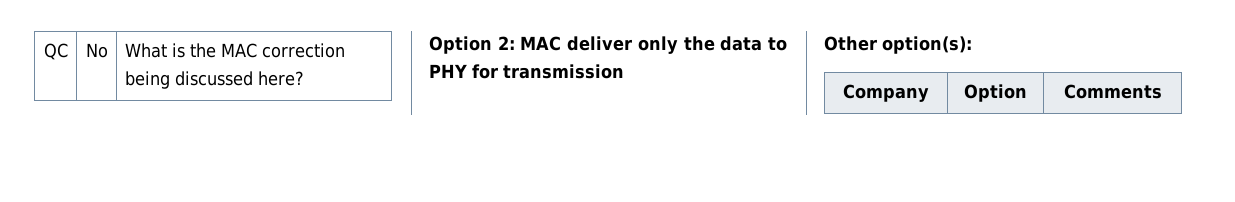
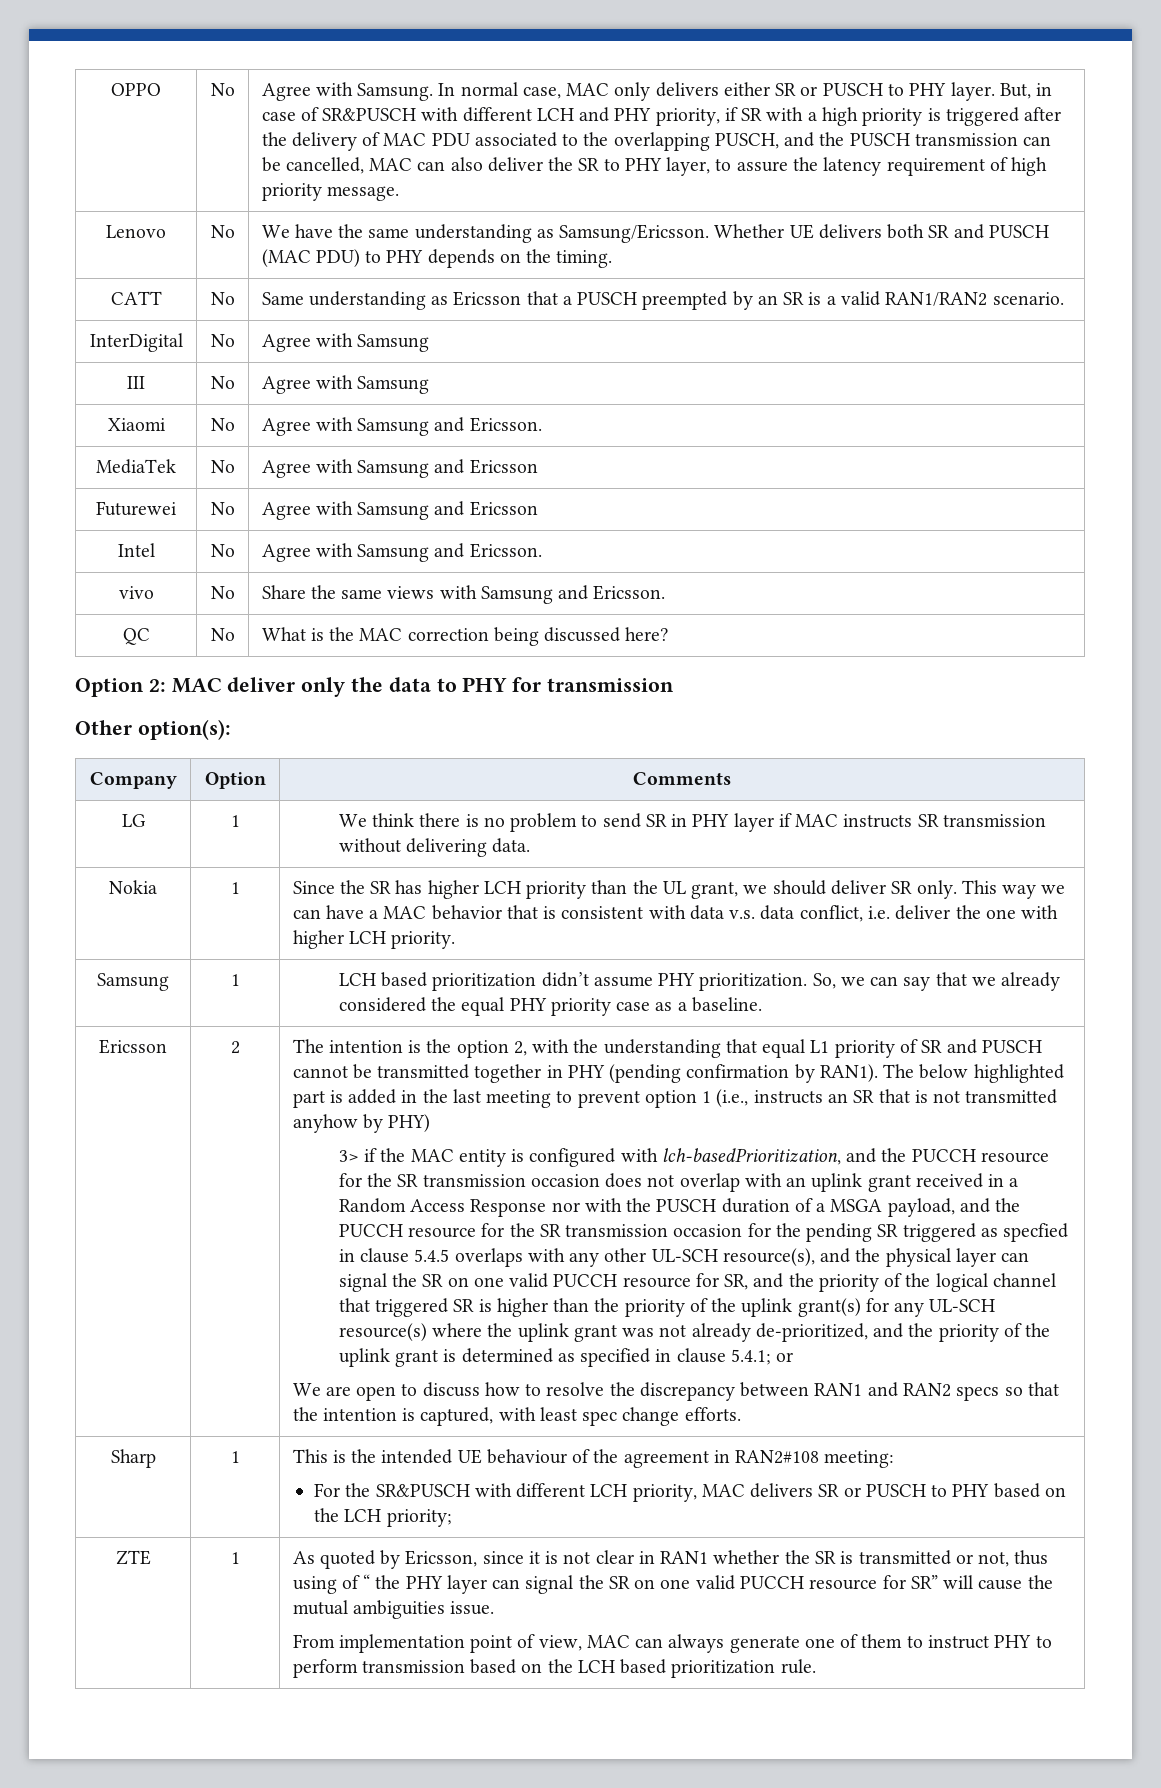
(43, 51) none -> [111,83,161,96] [210,83,235,96] [261,82,1053,101] [261,107,1062,126] [261,132,1052,151] [261,157,1048,176] [261,183,399,201] [106,225,166,238] [210,225,235,238] [261,224,1049,243] [261,249,613,268] [110,291,162,305] [210,292,235,305] [261,291,1064,310] [89,333,183,352] [210,334,235,347] [261,333,430,352] [127,376,145,389] [210,376,235,389] [261,375,430,394] [107,418,166,431] [210,418,235,431] [261,417,542,436] [96,459,176,474] [210,460,235,473] [261,459,538,478] [96,501,177,516] [210,502,235,515] [261,501,538,520] [117,543,155,557] [210,544,235,557] [261,543,542,562] [118,586,154,599] [210,586,235,599] [261,585,666,604] OPPO | No | Agree with Samsung. In normal case, MAC only delivers either SR or PUSCH to PHY layer. But, in case of SR&PUSCH with different LCH and PHY priority, if SR with a high priority is triggered after the delivery of MAC PDU associated to the overlapping PUSCH, and the PUSCH transmission can be cancelled, MAC can also deliver the SR to PHY layer, to assure the latency requirement of high priority message. // Lenovo | No | We have the same understanding as Samsung/Ericsson. Whether UE delivers both SR and PUSCH (MAC PDU) to PHY depends on the timing. // CATT | No | Same understanding as Ericsson that a PUSCH preempted by an SR is a valid RAN1/RAN2 scenario. // InterDigital | No | Agree with Samsung // III | No | Agree with Samsung // Xiaomi | No | Agree with Samsung and Ericsson. // MediaTek | No | Agree with Samsung and Ericsson // Futurewei | No | Agree with Samsung and Ericsson // Intel | No | Agree with Samsung and Ericsson. // vivo | No | Share the same views with Samsung and Ericsson. //
(1162, 91) none -> [121,814,145,827] [230,815,240,827] [338,813,1047,832] [338,838,531,857] [109,880,157,894] [230,882,240,894] [292,880,1066,899] [292,905,1059,922] [292,930,456,949] [97,973,169,991] [230,974,240,986] [338,972,1061,991] [338,997,762,1016] [99,1039,167,1054] [230,1041,240,1054] [292,1039,1042,1058] [292,1064,1064,1083] [292,1089,1058,1108] [292,1114,431,1133] [338,1148,1049,1167] [338,1173,1019,1192] [338,1198,1021,1217] [338,1223,1069,1242] [338,1248,1030,1267] [338,1273,1057,1292] [338,1298,996,1317] [338,1323,1051,1342] [338,1348,794,1367] [292,1382,1059,1401] [292,1407,741,1426] [110,1449,156,1468] [230,1451,240,1463] [292,1449,895,1468] [313,1483,1066,1502] [313,1508,452,1527] [115,1550,151,1565] [230,1552,240,1564] [292,1550,1049,1569] [292,1574,1053,1594] [292,1600,495,1619] [292,1634,1052,1653] [292,1659,816,1678] // LG | 1 | We think there is no problem to send SR in PHY layer if MAC instructs SR transmission without delivering data. // Nokia | 1 | Since the SR has higher LCH priority than the UL grant, we should deliver SR only. This way we can have a MAC behavior that is consistent with data v.s. data conflict, i.e. deliver the one with higher LCH priority. // Samsung | 1 | LCH based prioritization didn’t assume PHY prioritization. So, we can say that we already considered the equal PHY priority case as a baseline. // Ericsson | 2 | The intention is the option 2, with the understanding that equal L1 priority of SR and PUSCH cannot be transmitted together in PHY (pending confirmation by RAN1). The below highlighted part is added in the last meeting to prevent option 1 (i.e., instructs an SR that is not transmitted anyhow by PHY) // 3> if the MAC entity is configured with lch-basedPrioritization, and the PUCCH resource for the SR transmission occasion does not overlap with an uplink grant received in a Random Access Response nor with the PUSCH duration of a MSGA payload, and the PUCCH resource for the SR transmission occasion for the pending SR triggered as specfied in clause 5.4.5 overlaps with any other UL-SCH resource(s), and the physical layer can signal the SR on one valid PUCCH resource for SR, and the priority of the logical channel that triggered SR is higher than the priority of the uplink grant(s) for any UL-SCH resource(s) where the uplink grant was not already de-prioritized, and the priority of the uplink grant is determined as specified in clause 5.4.1; or // We are open to discuss how to resolve the discrepancy between RAN1 and RAN2 specs so that the intention is captured, with least spec change efforts. // Sharp | 1 | This is the intended UE behaviour of the agreement in RAN2#108 meeting: // For the SR&PUSCH with different LCH priority, MAC delivers SR or PUSCH to PHY based on the LCH priority; // ZTE | 1 | As quoted by Ericsson, since it is not clear in RAN1 whether the SR is transmitted or not, thus using of “ the PHY layer can signal the SR on one valid PUCCH resource for SR” will cause the mutual ambiguities issue. // From implementation point of view, MAC can always generate one of them to instruct PHY to perform transmission based on the LCH based prioritization rule.

